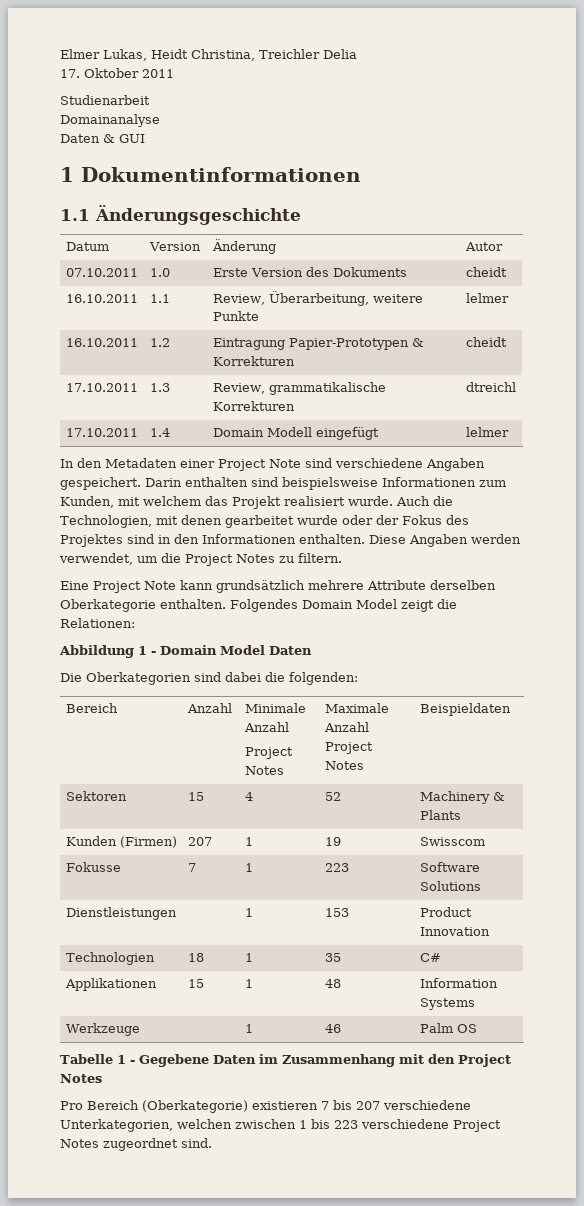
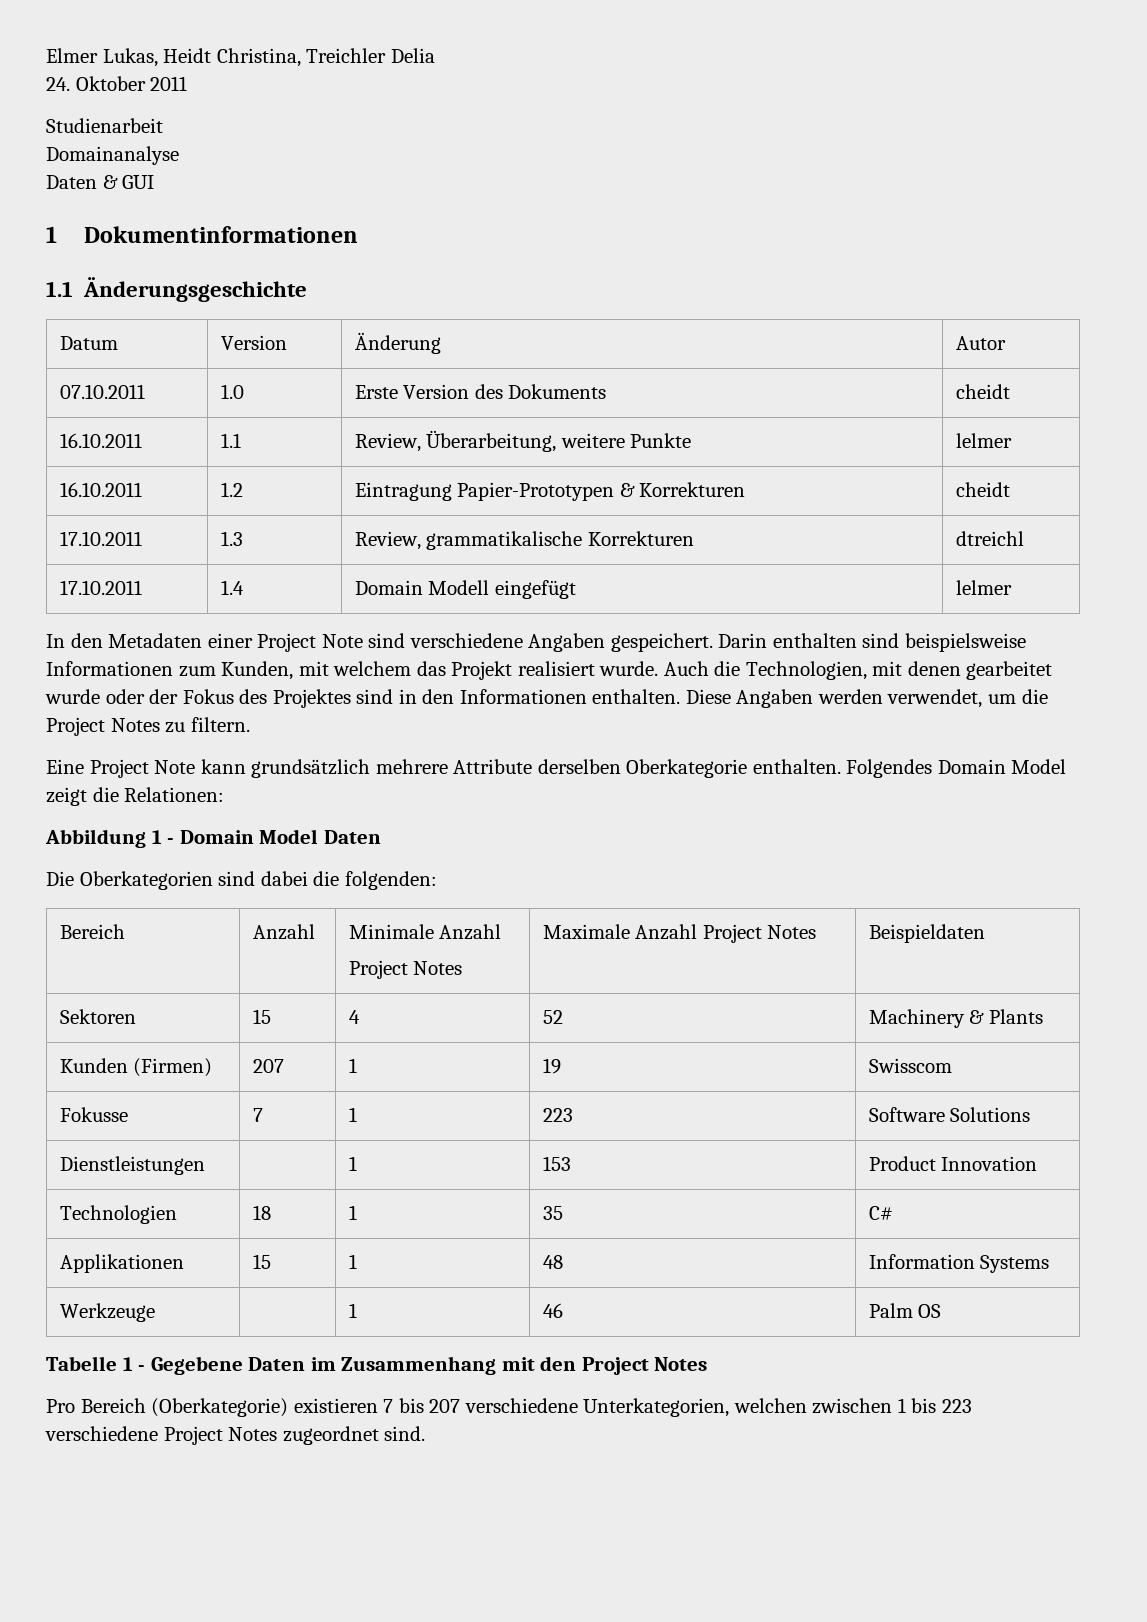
[60,69,80,78] 17. -> [46,77,70,91] 24.

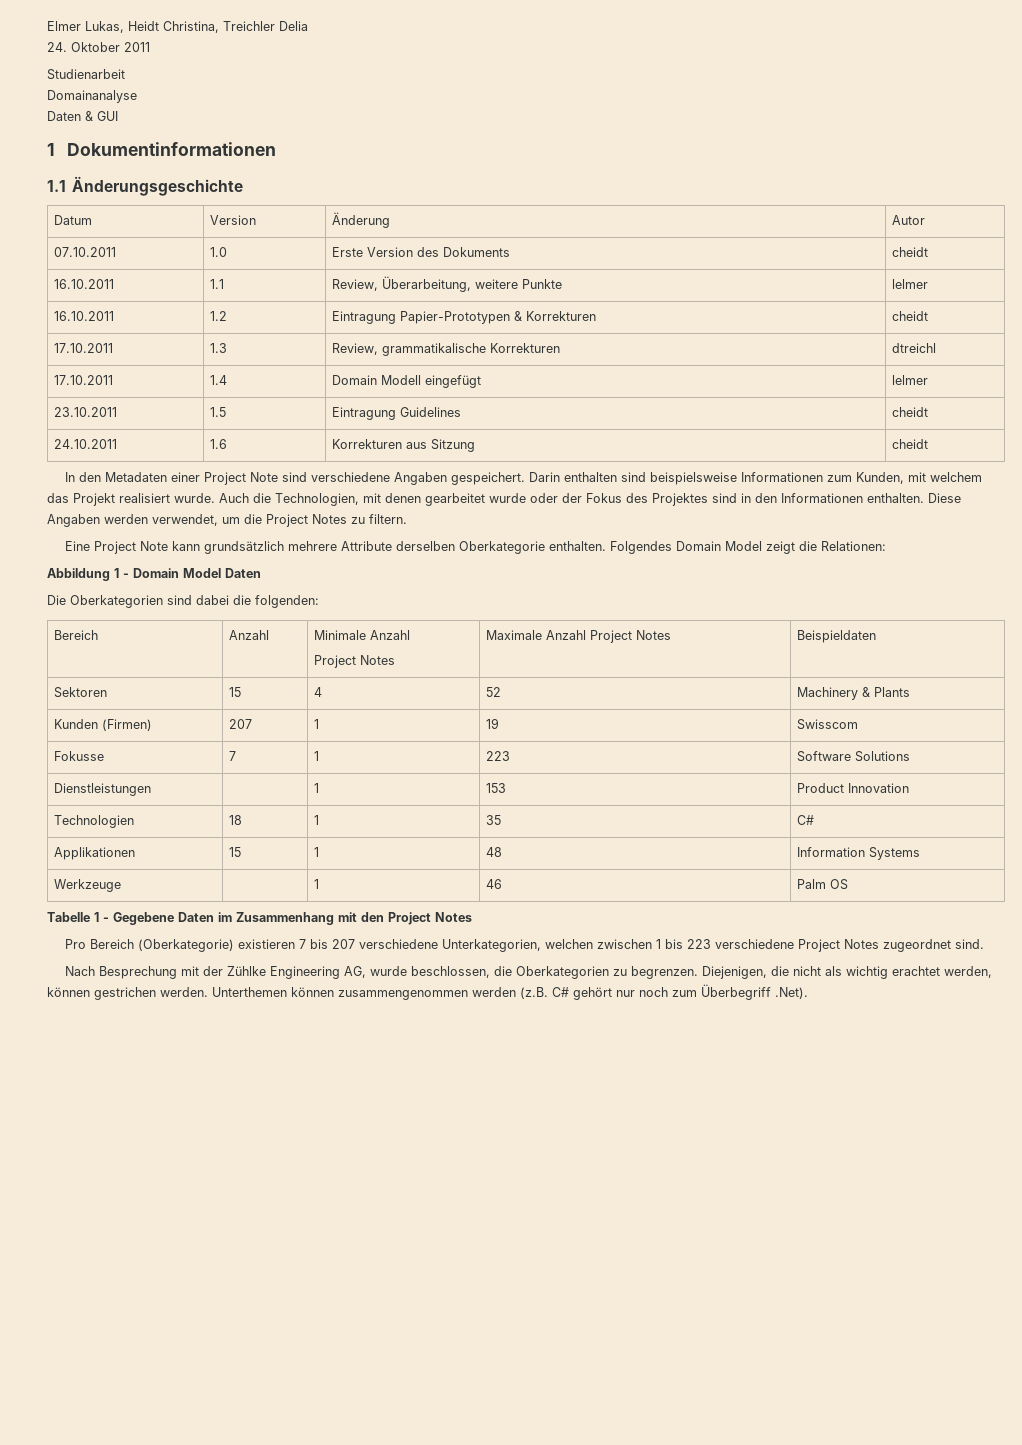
(1012, 587) none -> [54,407,118,417] [210,407,227,417] [332,407,462,420] [892,407,929,417] [54,439,118,449] [210,439,228,449] [332,439,476,452] [892,439,929,449] // 23.10.2011 | 1.5 | Eintragung Guidelines | cheidt // 24.10.2011 | 1.6 | Korrekturen aus Sitzung | cheidt
(426, 1433) none -> [64,966,992,979] [47,984,808,1000] // Nach Besprechung mit der Zühlke Engineering AG, wurde beschlossen, die Oberkategorien zu begrenzen. Diejenigen, die nicht als wichtig erachtet werden, können gestrichen werden. Unterthemen können zusammengenommen werden (z.B. C# gehört nur noch zum Überbegriff .Net).

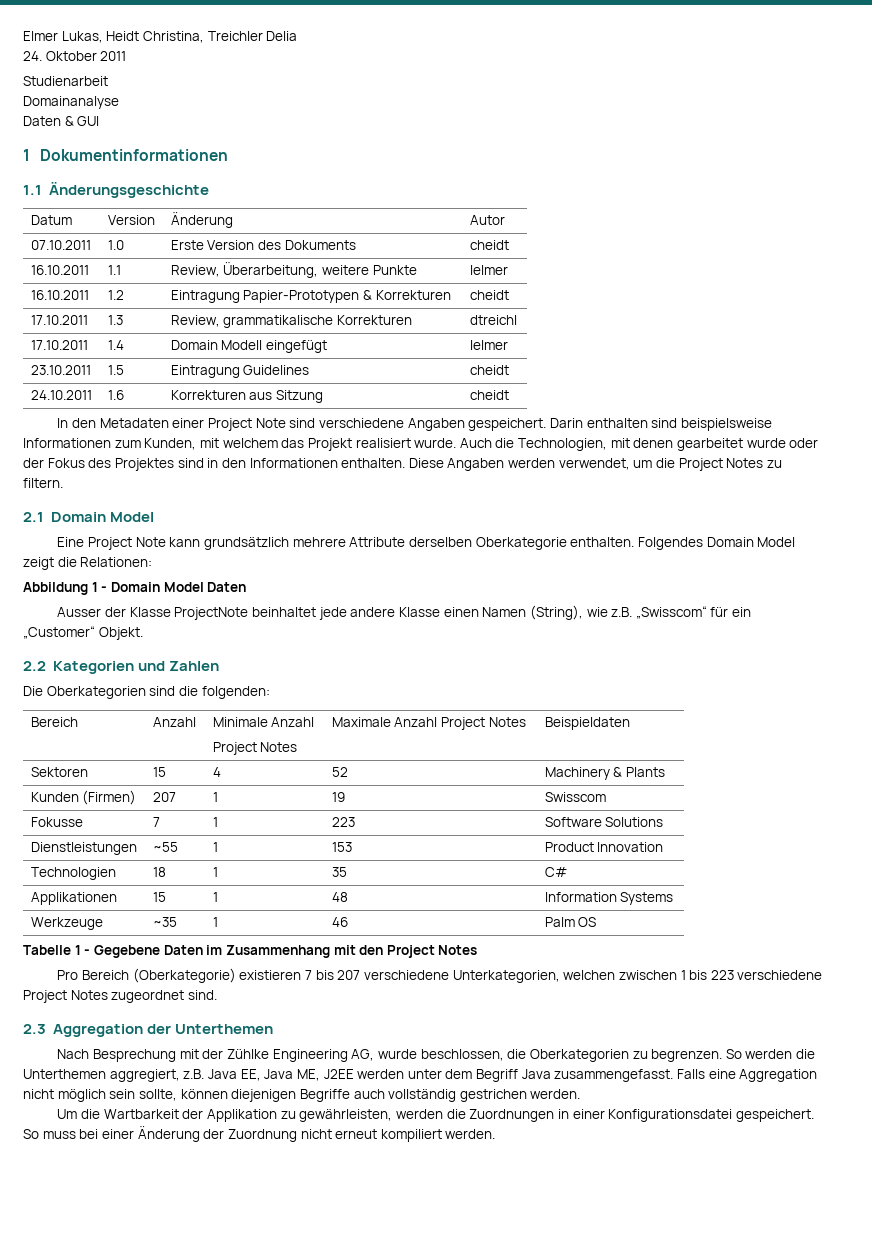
(407, 519) none -> [23,512,154,522] // 2.1 Domain Model
(261, 573) none -> [57,605,752,620] [23,626,143,640] [23,661,219,674] // Ausser der Klasse ProjectNote beinhaltet jede andere Klasse einen Namen (String), wie z.B. „Swisscom“ für ein „Customer“ Objekt. // 2.2 Kategorien und Zahlen
[196,595,229,605] dabei -> (176, 691) none
(152, 789) none -> [152,842,178,852] ~55
(122, 885) none -> [152,917,177,927] ~35
(984, 944) none -> [23,1024,273,1037] // 2.3 Aggregation der Unterthemen
[701,966,992,979] [47,984,808,1000] Diejenigen, die nicht als wichtig erachtet werden, können gestrichen werden. Unterthemen können zusammengenommen werden (z.B. C# gehört nur noch zum Überbegriff .Net). -> [725,1049,816,1059] [23,1069,818,1082] [23,1089,581,1102] [57,1109,814,1122] [23,1126,496,1142] So werden die Unterthemen aggregiert, z.B. Java EE, Java ME, J2EE werden unter dem Begriff Java zusammengefasst. Falls eine Aggregation nicht möglich sein sollte, können diejenigen Begriffe auch vollständig gestrichen werden. // Um die Wartbarkeit der Applikation zu gewährleisten, werden die Zuordnungen in einer Konfigurationsdatei gespeichert. So muss bei einer Änderung der Zuordnung nicht erneut kompiliert werden.

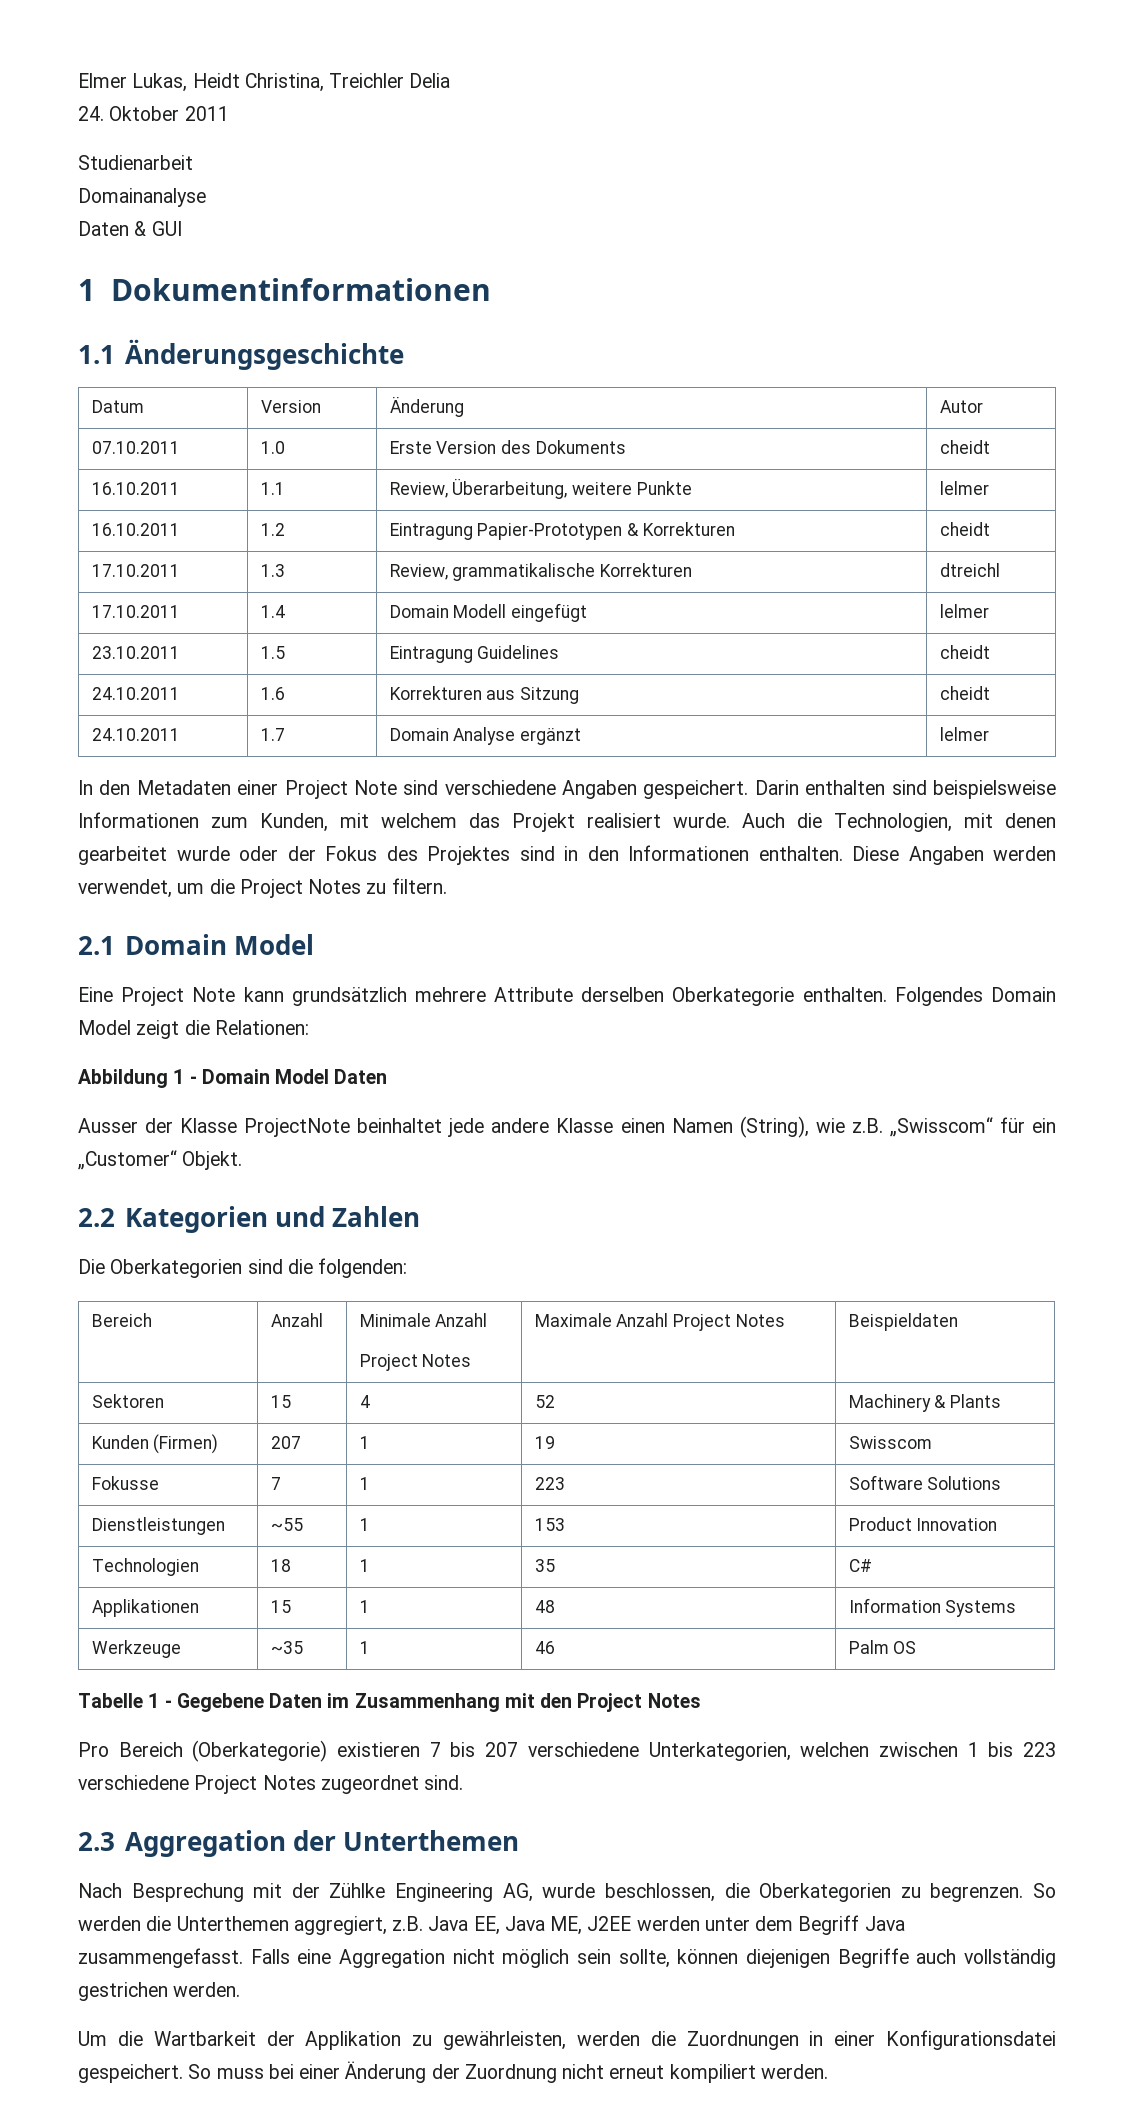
(509, 395) none -> [91,728,180,741] [260,728,285,741] [389,727,582,745] [939,727,989,741] // 24.10.2011 | 1.7 | Domain Analyse ergänzt | lelmer

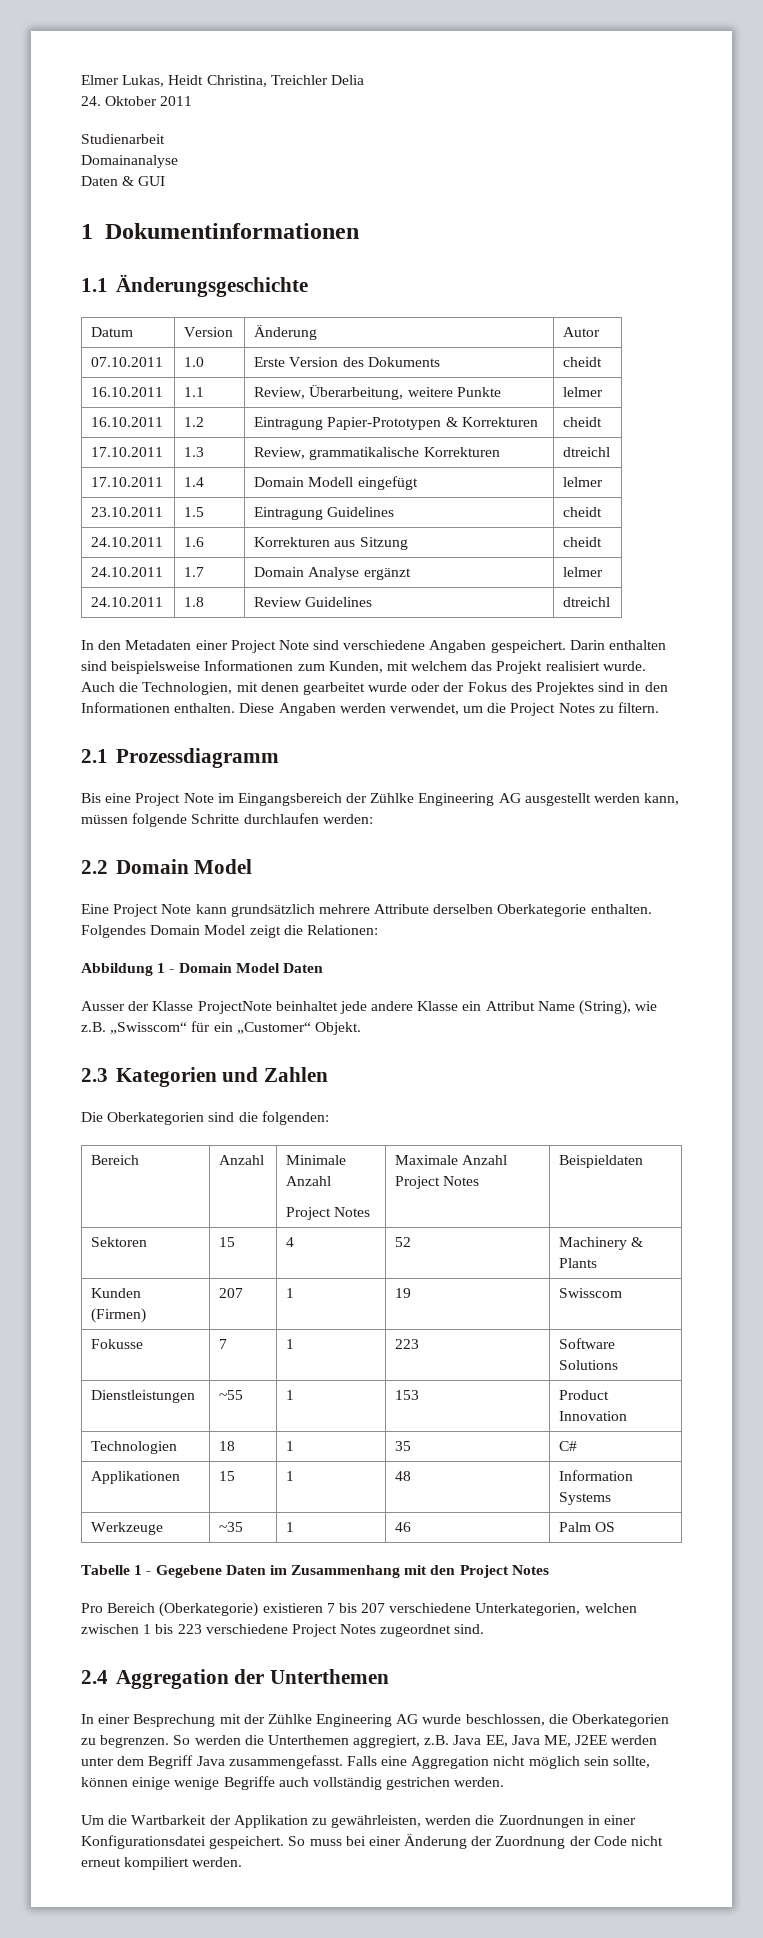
(989, 734) none -> [91,597,164,607] [184,597,205,607] [254,597,373,607] [563,597,611,607] // 24.10.2011 | 1.8 | Review Guidelines | dtreichl
(115, 945) none -> [115,748,279,768] [81,793,680,806] [81,813,373,827] [81,860,108,874] Prozessdiagramm // Bis eine Project Note im Eingangsbereich der Zühlke Engineering AG ausgestellt werden kann, müssen folgende Schritte durchlaufen werden: // 2.2
[620,1118,733,1133] einen Namen -> [462,1001,575,1011] ein Attribut Name
[78,1208,115,1227] 2.2 -> [81,1068,108,1082] 2.3
[78,1832,115,1851] 2.3 -> [81,1670,108,1684] 2.4
[78,1883,122,1898] Nach -> [81,1714,131,1724] In einer
[502,1883,533,1902] AG, -> [396,1714,419,1724] AG
[745,1949,830,1968] diejenigen -> [132,1777,220,1790] einige wenige
(557, 2073) none -> [569,1836,627,1846] der Code

